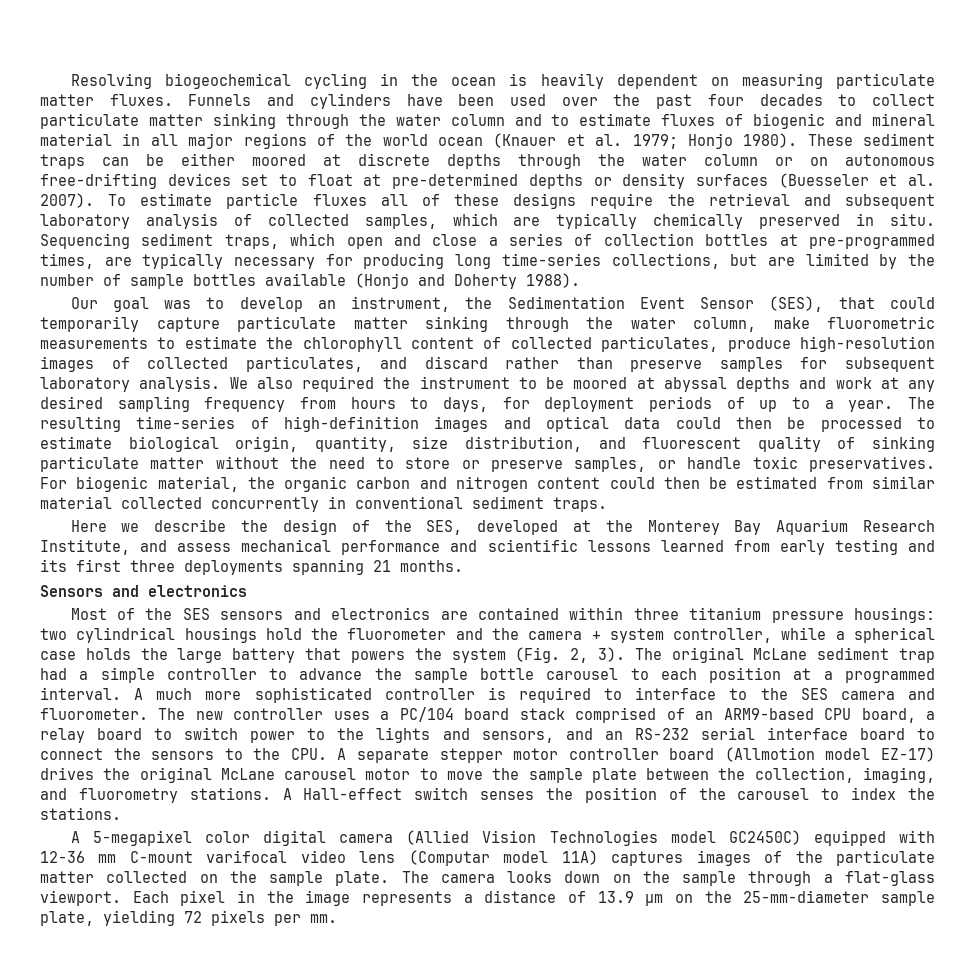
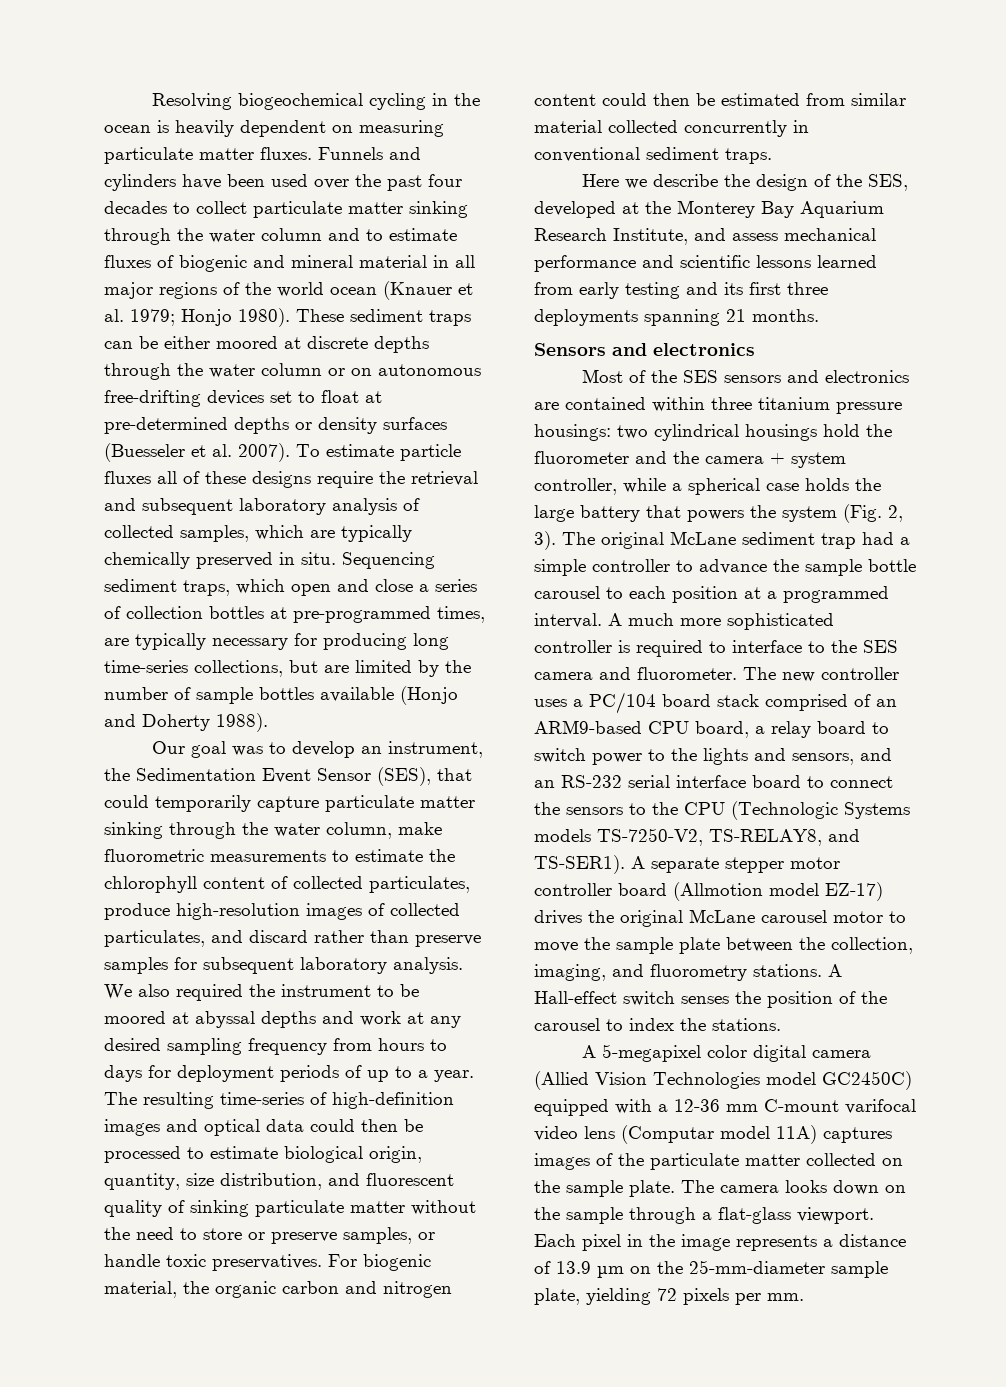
[443,397,489,412] days, -> [104,1065,142,1082] days
[290,748,327,760] CPU. -> [684,801,910,820] [534,828,860,846] [534,855,625,874] CPU (Technologic Systems models TS-7250-V2, TS-RELAY8, and TS-SER1).
(935, 836) none -> [658,1104,668,1112] a

